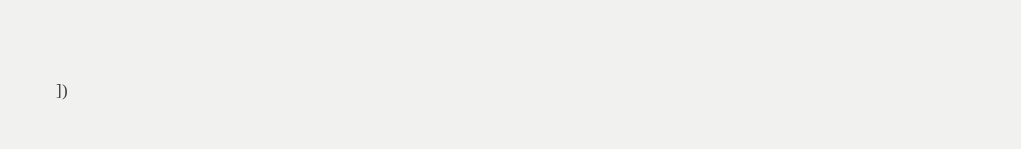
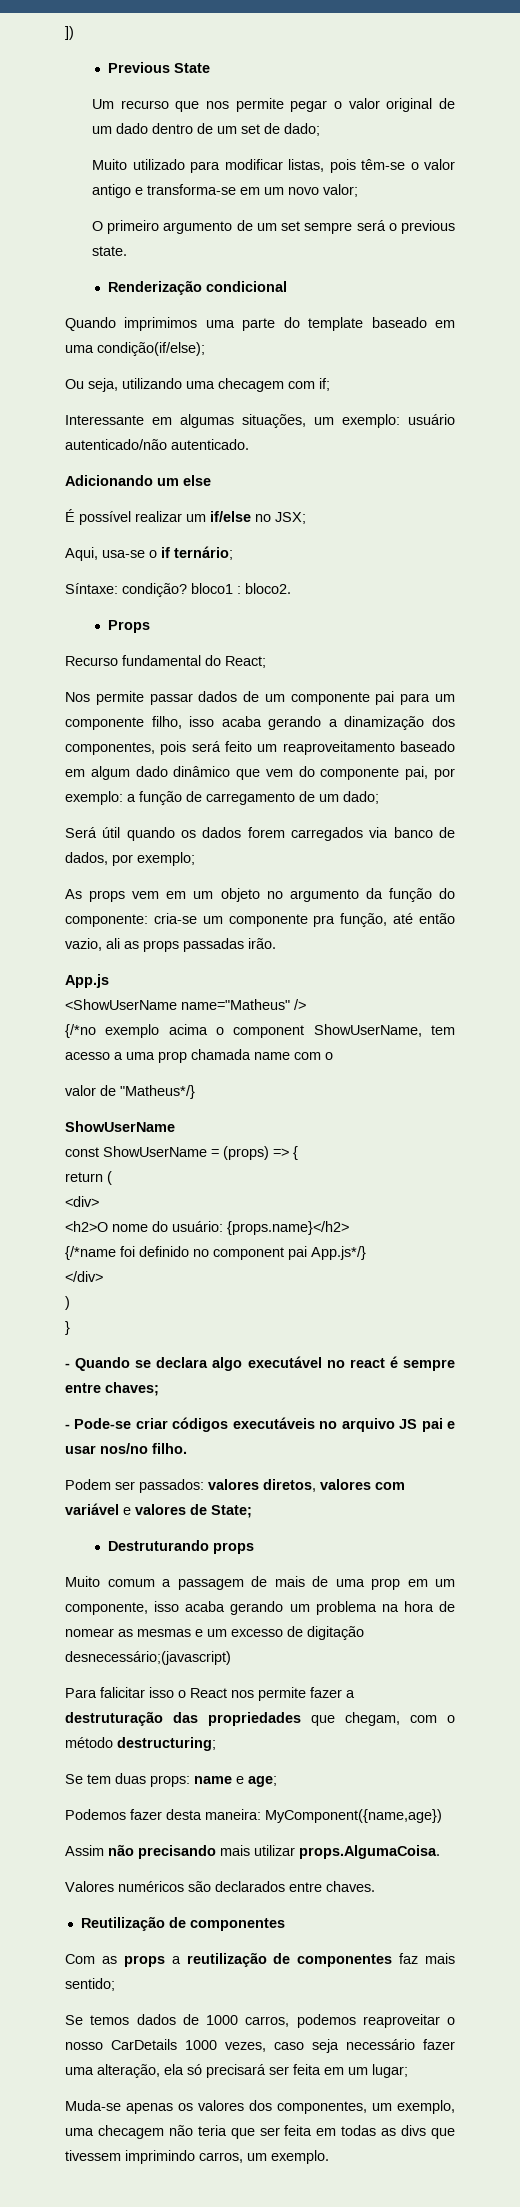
(68, 92) none -> [107,62,210,73] [92,98,455,112] [92,123,321,136] [92,159,455,173] [92,184,359,198] [92,220,455,234] [92,246,128,256] [107,280,287,295] [65,317,455,331] [65,342,205,356] [65,378,330,392] [65,414,455,428] [65,439,249,450] [65,475,211,486] [65,509,306,525] [65,546,233,561] [65,583,291,597] [107,620,150,633] [65,655,266,668] [65,691,455,705] [65,716,455,730] [65,741,455,755] [65,766,455,780] [65,791,379,805] [65,827,455,841] [65,852,195,866] [65,888,456,902] [65,913,455,927] [65,938,276,952] [65,974,109,988] [65,999,306,1010] [65,1024,455,1038] [65,1049,333,1063] [65,1085,195,1099] [65,1121,175,1132] [65,1146,298,1160] [65,1171,112,1185] [65,1196,99,1207] [65,1221,349,1235] [65,1246,366,1260] [65,1271,103,1282] [65,1296,70,1310] [65,1321,70,1335] [65,1356,455,1371] [65,1382,159,1396] [65,1417,456,1432] [65,1443,187,1454] [65,1479,405,1493] [65,1503,252,1518] [107,1540,254,1554] [65,1576,455,1590] [65,1601,455,1615] [65,1626,364,1640] [65,1651,231,1665] [65,1687,355,1701] [65,1711,455,1726] [65,1737,216,1751] [65,1773,277,1787] [65,1809,442,1823] [65,1844,440,1859] [65,1881,375,1892] [80,1916,285,1931] [65,1952,455,1967] [65,1978,115,1991] [65,2014,455,2028] [65,2039,455,2053] [65,2064,408,2078] [65,2100,455,2114] [65,2125,456,2139] [65,2150,329,2164] // Previous State // Um recurso que nos permite pegar o valor original de um dado dentro de um set de dado; // Muito utilizado para modificar listas, pois têm-se o valor antigo e transforma-se em um novo valor; // O primeiro argumento de um set sempre será o previous state. // Renderização condicional // Quando imprimimos uma parte do template baseado em uma condição(if/else); // Ou seja, utilizando uma checagem com if; // Interessante em algumas situações, um exemplo: usuário autenticado/não autenticado. // Adicionando um else // É possível realizar um if/else no JSX; // Aqui, usa-se o if ternário; // Síntaxe: condição? bloco1 : bloco2. // Props // Recurso fundamental do React; // Nos permite passar dados de um componente pai para um componente filho, isso acaba gerando a dinamização dos componentes, pois será feito um reaproveitamento baseado em algum dado dinâmico que vem do componente pai, por exemplo: a função de carregamento de um dado; // Será útil quando os dados forem carregados via banco de dados, por exemplo; // As props vem em um objeto no argumento da função do componente: cria-se um componente pra função, até então vazio, ali as props passadas irão. // App.js // <ShowUserName name="Matheus" /> // {/*no exemplo acima o component ShowUserName, tem acesso a uma prop chamada name com o // valor de "Matheus*/} // ShowUserName // const ShowUserName = (props) => { // return ( // <div> // <h2>O nome do usuário: {props.name}</h2> // {/*name foi definido no component pai App.js*/} // </div> // ) // } // - Quando se declara algo executável no react é sempre entre chaves; // - Pode-se criar códigos executáveis no arquivo JS pai e usar nos/no filho. // Podem ser passados: valores diretos, valores com variável e valores de State; // Destruturando props // Muito comum a passagem de mais de uma prop em um componente, isso acaba gerando um problema na hora de nomear as mesmas e um excesso de digitação desnecessário;(javascript) // Para falicitar isso o React nos permite fazer a destruturação das propriedades que chegam, com o método destructuring; // Se tem duas props: name e age; // Podemos fazer desta maneira: MyComponent({name,age}) // Assim não precisando mais utilizar props.AlgumaCoisa. // Valores numéricos são declarados entre chaves. // Reutilização de componentes // Com as props a reutilização de componentes faz mais sentido; // Se temos dados de 1000 carros, podemos reaproveitar o nosso CarDetails 1000 vezes, caso seja necessário fazer uma alteração, ela só precisará ser feita em um lugar; // Muda-se apenas os valores dos componentes, um exemplo, uma checagem não teria que ser feita em todas as divs que tivessem imprimindo carros, um exemplo.

